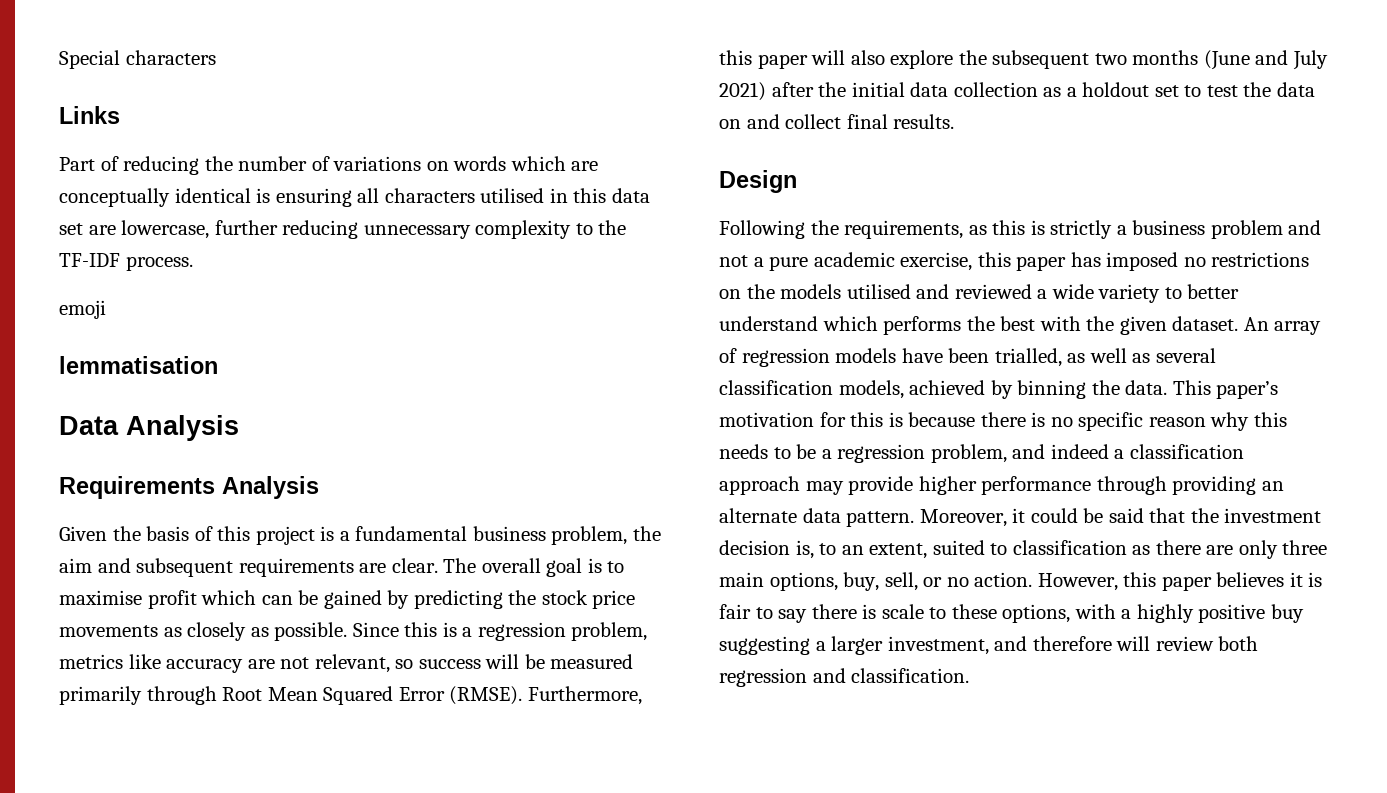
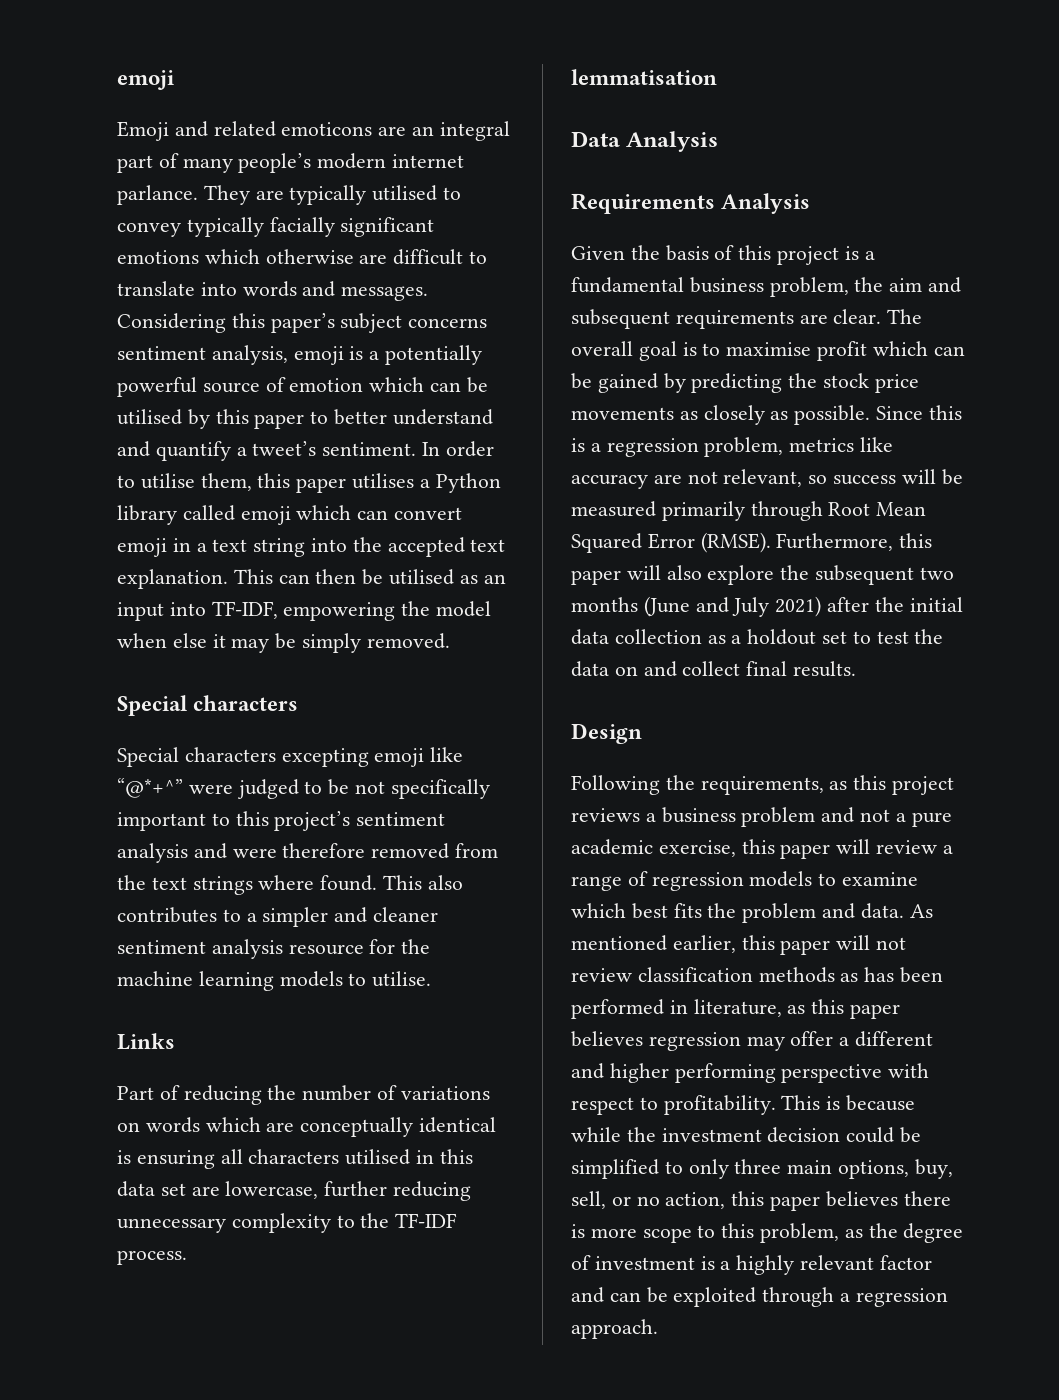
[59,50,216,69] Special characters -> [117,70,174,90] [117,121,510,141] [117,153,465,173] [117,185,462,205] [117,217,435,237] [117,249,488,265] [117,281,429,301] [117,313,488,333] [117,345,483,365] [117,377,488,397] [117,409,493,429] [117,441,494,461] [117,473,501,493] [117,505,463,525] [117,537,506,557] [117,569,506,589] [117,601,492,621] [117,633,450,653] [117,695,299,716] [117,747,464,767] [117,778,490,799] [117,811,446,831] [117,843,499,863] [117,875,463,895] [117,907,439,927] [117,939,431,959] [117,971,432,991] emoji // Emoji and related emoticons are an integral part of many people’s modern internet parlance. They are typically utilised to convey typically facially significant emotions which otherwise are difficult to translate into words and messages. Considering this paper’s subject concerns sentiment analysis, emoji is a potentially powerful source of emotion which can be utilised by this paper to better understand and quantify a tweet’s sentiment. In order to utilise them, this paper utilises a Python library called emoji which can convert emoji in a text string into the accepted text explanation. This can then be utilised as an input into TF-IDF, empowering the model when else it may be simply removed. // Special characters // Special characters excepting emoji like “@*+^” were judged to be not specifically important to this project’s sentiment analysis and were therefore removed from the text strings where found. This also contributes to a simpler and cleaner sentiment analysis resource for the machine learning models to utilise.
[59,300,106,319] // emoji -> (187, 1257) none
[1030,220,1113,239] is strictly -> [892,776,955,795] [571,808,640,822] project reviews
[1070,252,1310,271] [719,284,1240,303] [719,316,1322,335] [719,348,1216,367] [719,380,1279,399] [719,412,1287,431] [719,444,1244,463] [719,476,1284,495] [719,508,1322,527] [719,540,1234,559] has imposed no restrictions on the models utilised and reviewed a wide variety to better understand which performs the best with the given dataset. An array of regression models have been trialled, as well as several classification models, achieved by binning the data. This paper’s motivation for this is because there is no specific reason why this needs to be a regression problem, and indeed a classification approach may provide higher performance through providing an alternate data pattern. Moreover, it could be said that the investment decision is, to an extent, suited to classification as there are -> [836,839,953,854] [571,871,919,891] [571,903,933,923] [571,935,907,955] [571,967,944,983] [571,999,901,1019] [571,1031,934,1051] [571,1063,930,1083] [571,1095,916,1115] [571,1127,922,1143] [571,1159,683,1179] will review a range of regression models to examine which best fits the problem and data. As mentioned earlier, this paper will not review classification methods as has been performed in literature, as this paper believes regression may offer a different and higher performing perspective with respect to profitability. This is because while the investment decision could be simplified to
[974,572,1323,591] [719,604,1304,623] [719,636,1259,655] [719,668,970,687] action. However, this paper believes it is fair to say there is scale to these options, with a highly positive buy suggesting a larger investment, and therefore will review both regression and classification. -> [665,1191,951,1211] [571,1223,964,1243] [571,1255,932,1275] [571,1287,948,1307] [571,1319,658,1339] action, this paper believes there is more scope to this problem, as the degree of investment is a highly relevant factor and can be exploited through a regression approach.

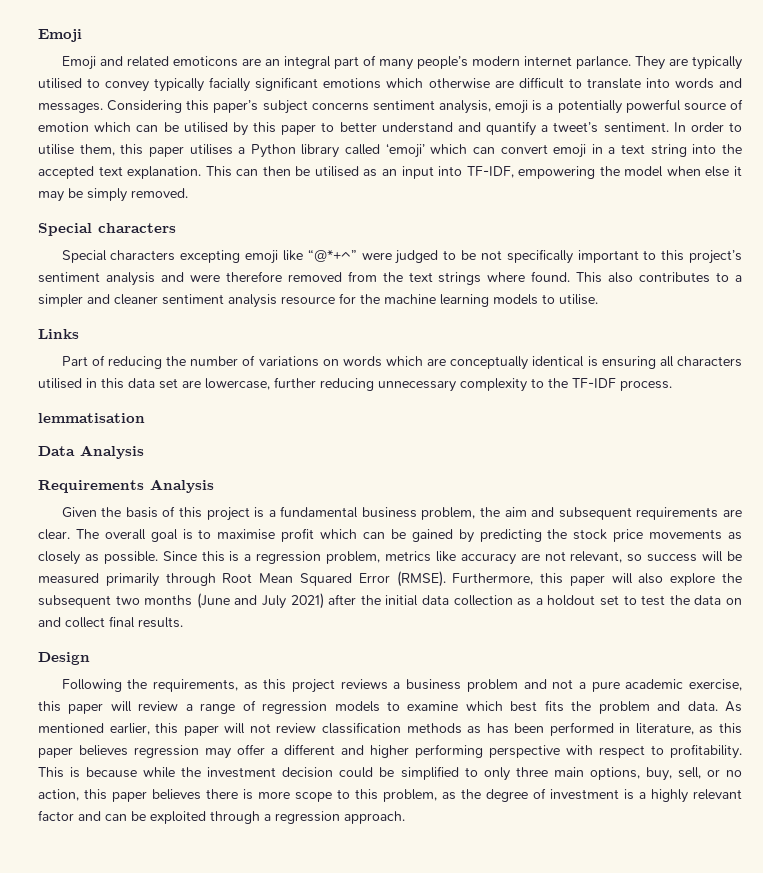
[117,70,174,90] emoji -> [38,29,82,42] Emoji
[240,506,291,525] emoji -> [385,143,425,158] ‘emoji’

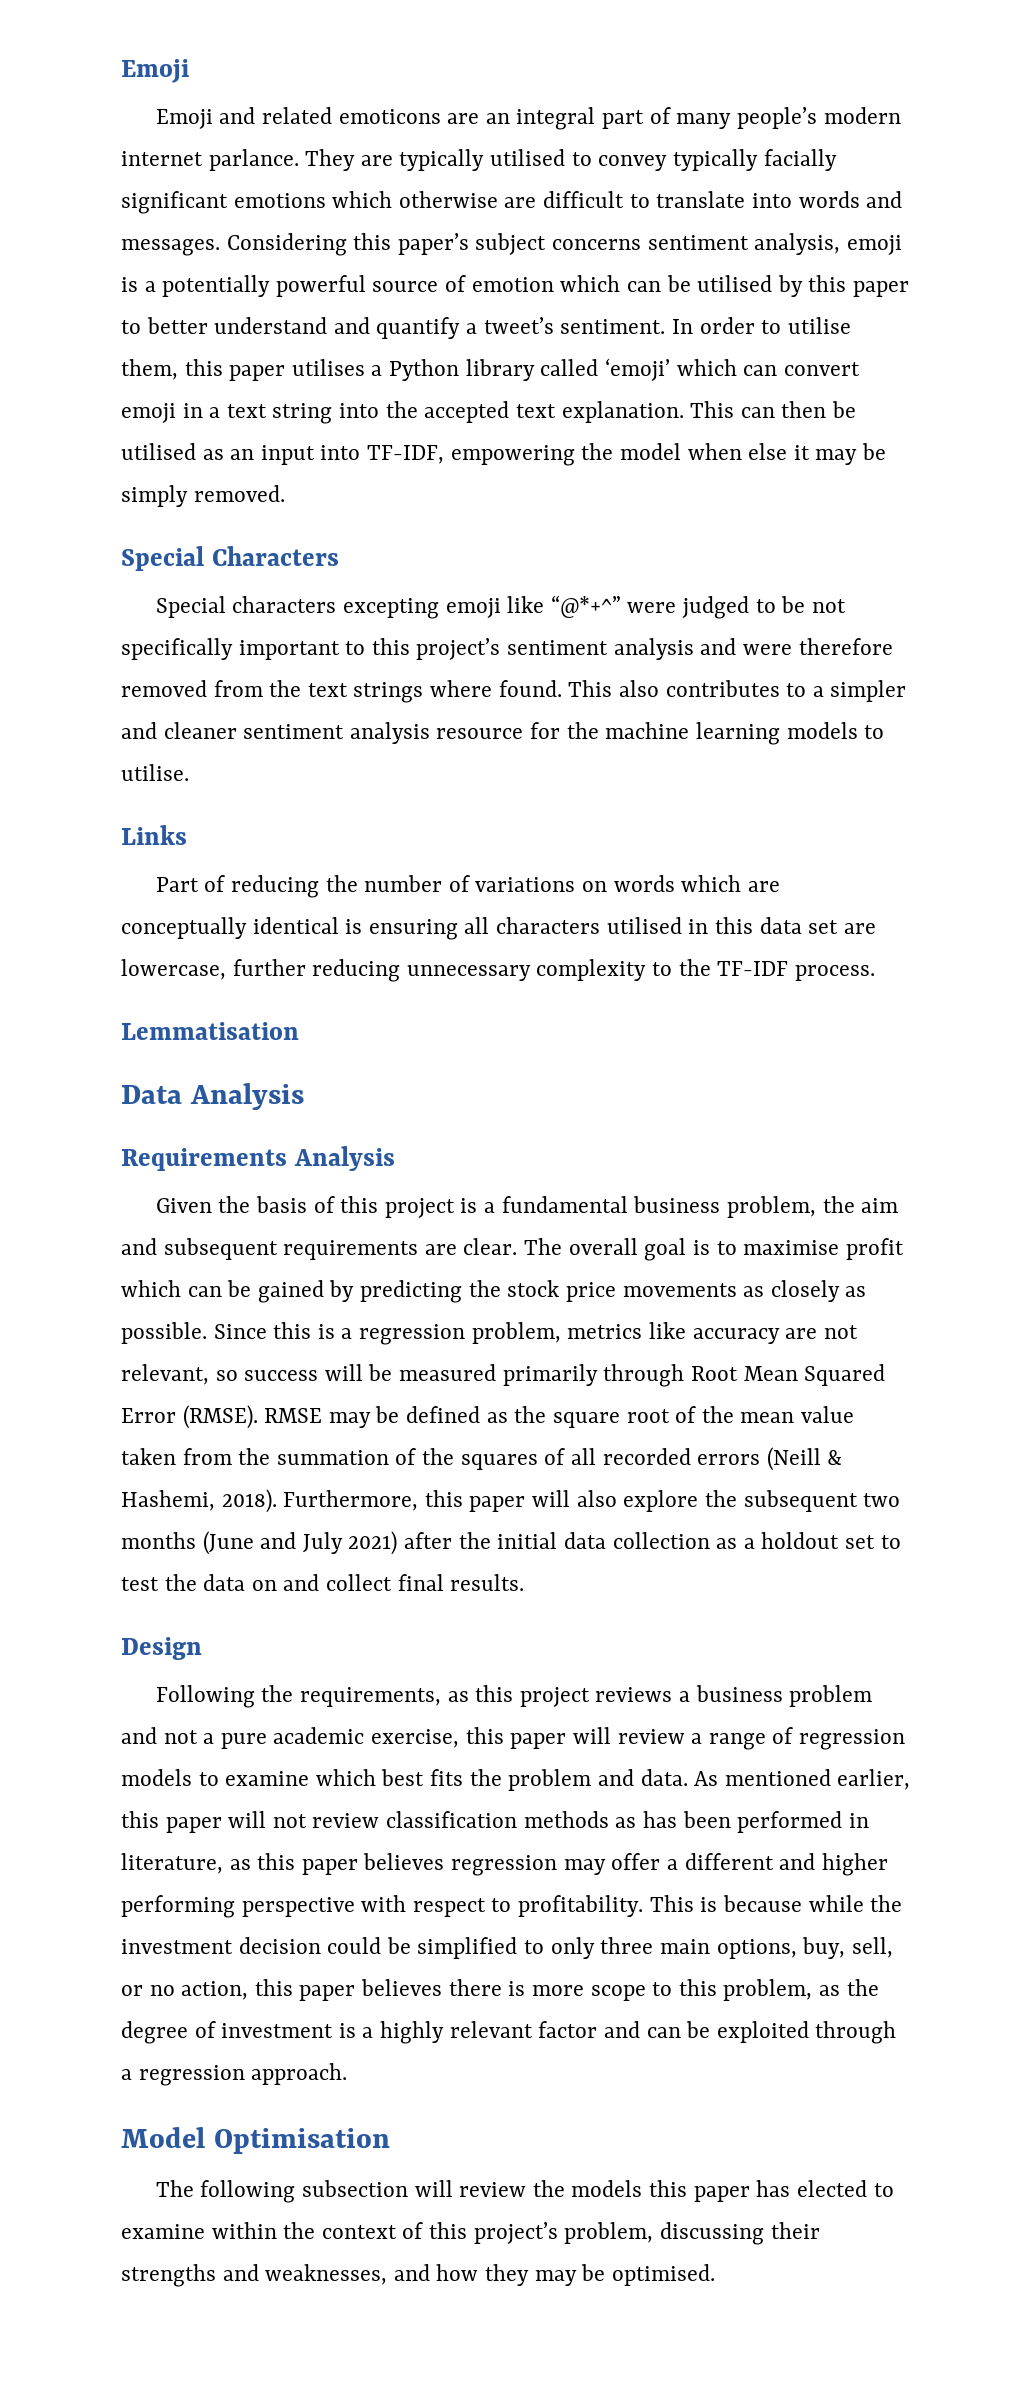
[98,223,176,233] characters -> [211,546,339,566] Characters
[38,413,145,423] lemmatisation -> [121,1022,299,1040] Lemmatisation
(446, 579) none -> [264,1406,854,1428] [121,1447,843,1471] [121,1489,277,1513] RMSE may be defined as the square root of the mean value taken from the summation of the squares of all recorded errors (Neill & Hashemi, 2018).
(405, 817) none -> [121,2127,390,2154] [155,2180,894,2203] [121,2222,820,2245] [121,2264,715,2287] // Model Optimisation // The following subsection will review the models this paper has elected to examine within the context of this project’s problem, discussing their strengths and weaknesses, and how they may be optimised.

